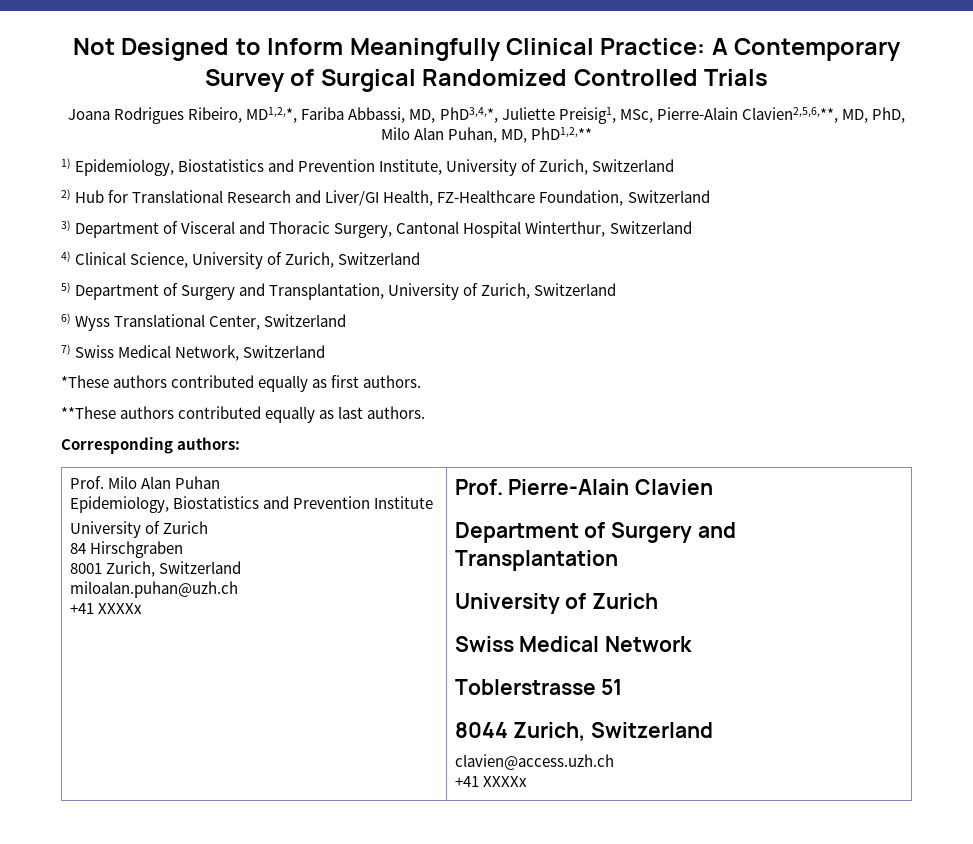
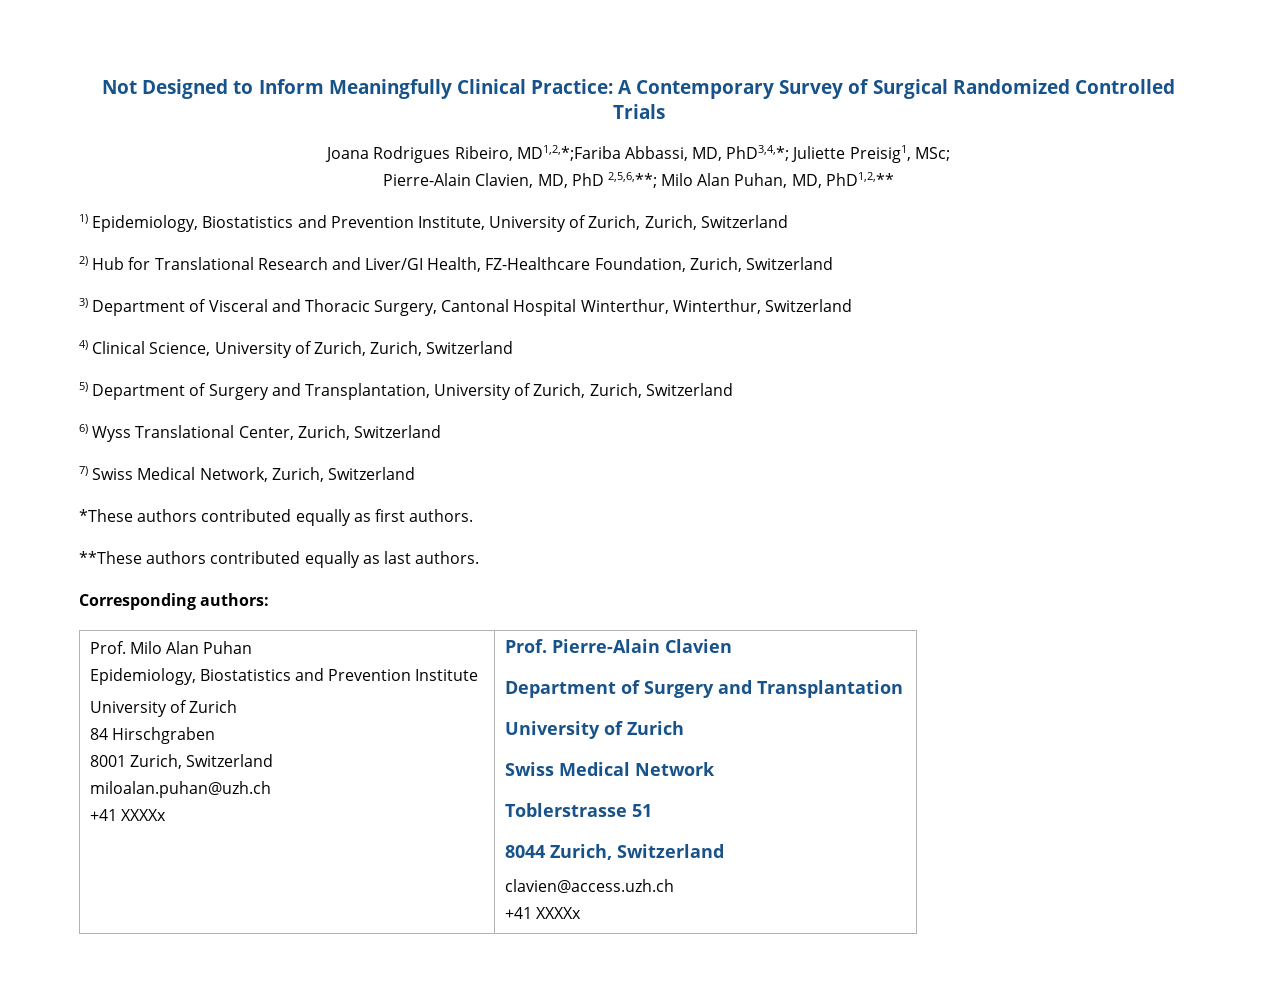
[246,107,345,123] MD1,2,*, Fariba -> [516,145,621,161] MD1,2,*;Fariba
[439,107,498,123] PhD3,4,*, -> [726,145,790,161] PhD3,4,*;
[619,107,905,123] MSc, Pierre-Alain Clavien2,5,6,**, MD, PhD, -> [914,147,950,161] [383,172,657,188] MSc; // Pierre-Alain Clavien, MD, PhD 2,5,6,**;
(589, 167) none -> [644,215,697,230] Zurich,
(624, 198) none -> [689,257,742,272] Zurich,
(606, 229) none -> [672,299,761,314] Winterthur,
(335, 260) none -> [370,341,423,356] Zurich,
(531, 291) none -> [589,383,642,398] Zurich,
(261, 322) none -> [297,425,350,440] Zurich,
(240, 353) none -> [271,467,324,482] Zurich,

